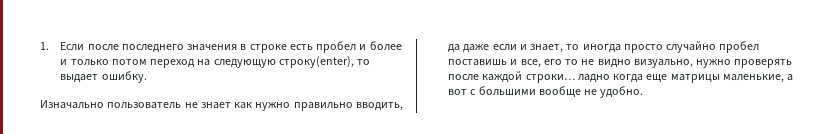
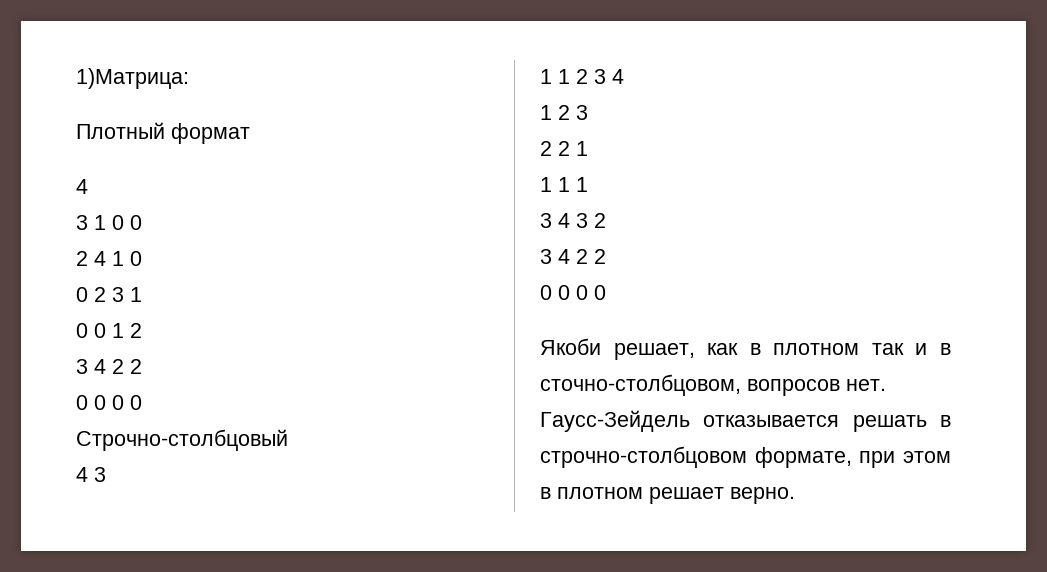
[40,41,402,53] [60,56,371,68] [60,71,147,83] [40,100,403,111] [448,41,760,53] [448,59,793,68] [448,71,794,83] [448,86,644,98] 1. Если после последнего значения в строке есть пробел и более и только потом переход на следующую строку(enter), то выдает ошибку. // Изначально пользователь не знает как нужно правильно вводить, да даже если и знает, то иногда просто случайно пробел поставишь и все, его то не видно визуально, нужно проверять после каждой строки… ладно когда еще матрицы маленькие, а вот с большими вообще не удобно. -> [76,68,189,89] [76,122,250,144] [76,179,88,194] [76,215,142,230] [76,251,142,266] [76,287,142,302] [76,323,142,338] [76,359,142,374] [76,395,142,410] [76,429,288,451] [76,467,106,482] [540,69,624,84] [540,105,588,120] [540,141,588,156] [540,177,588,192] [540,213,606,228] [540,249,606,264] [540,285,606,300] [540,338,951,360] [540,374,886,396] [540,410,951,432] [540,446,951,468] [540,487,795,504] 1)Матрица: // Плотный формат // 4 // 3 1 0 0 // 2 4 1 0 // 0 2 3 1 // 0 0 1 2 // 3 4 2 2 // 0 0 0 0 // Строчно-столбцовый // 4 3 // 1 1 2 3 4 // 1 2 3 // 2 2 1 // 1 1 1 // 3 4 3 2 // 3 4 2 2 // 0 0 0 0 // Якоби решает, как в плотном так и в сточно-столбцовом, вопросов нет. Гаусс-Зейдель отказывается решать в строчно-столбцовом формате, при этом в плотном решает верно.

